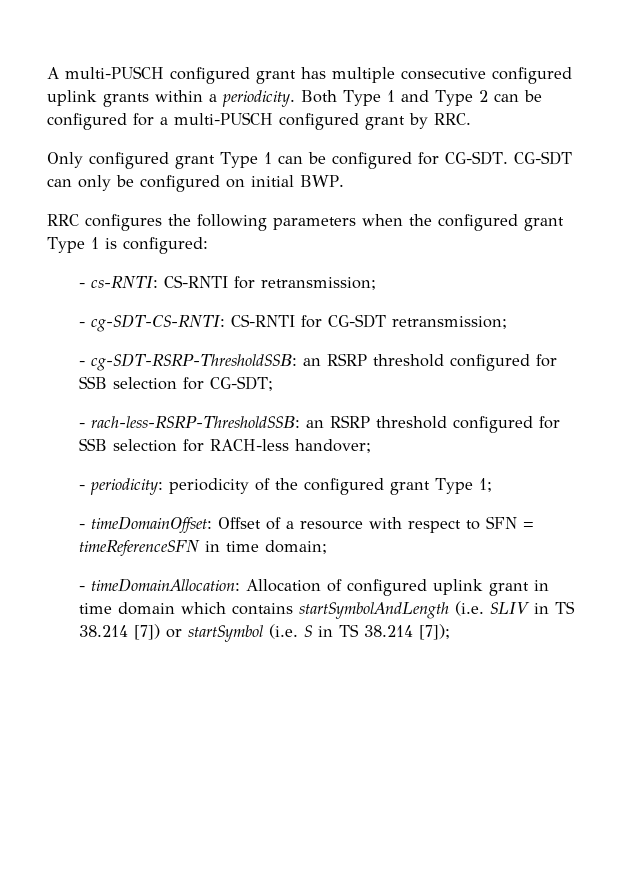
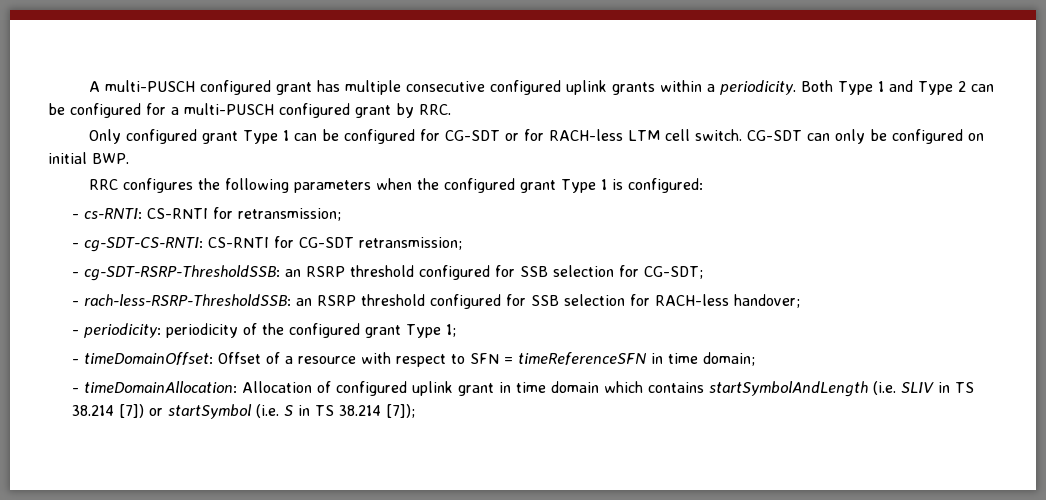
[444,151,508,165] CG-SDT. -> [445,129,743,141] CG-SDT or for RACH-less LTM cell switch.

